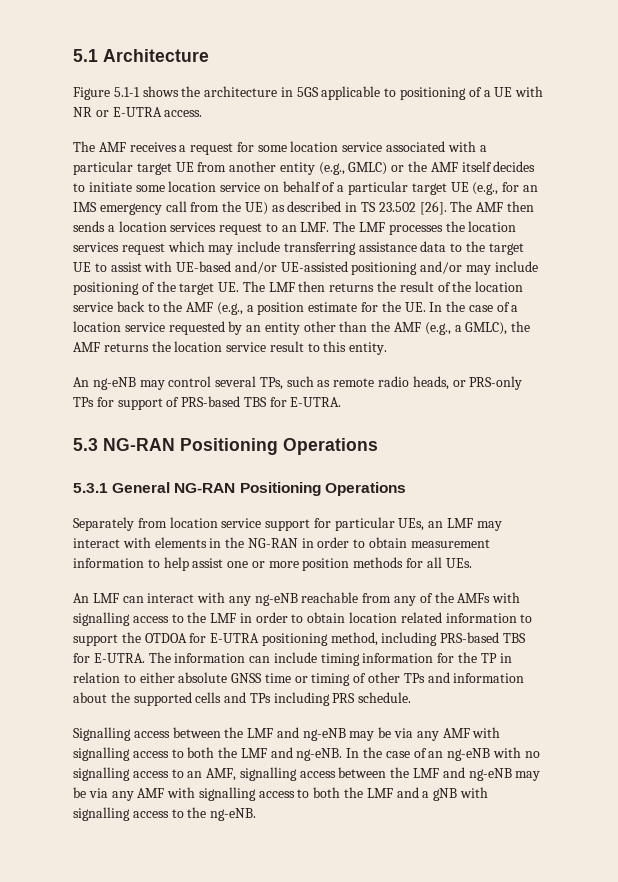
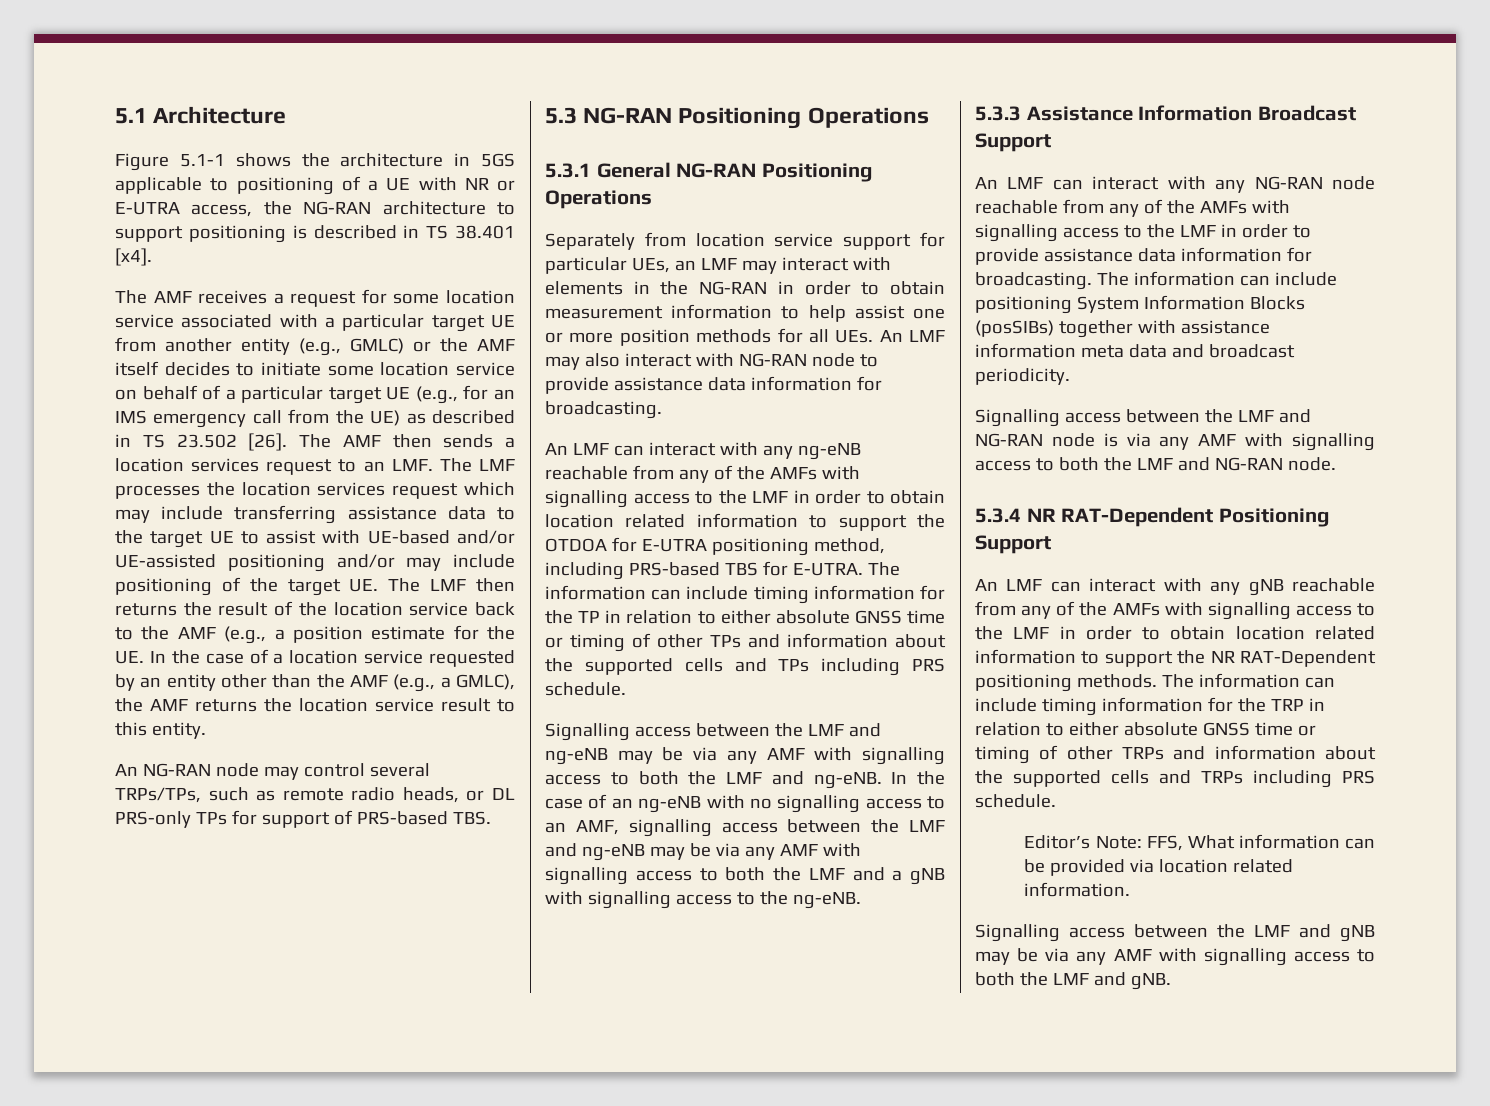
[164,110,203,117] access. -> [191,201,515,217] [115,225,515,243] [115,248,152,266] access, the NG-RAN architecture to support positioning is described in TS 38.401 [x4].
[92,377,136,390] ng-eNB -> [142,763,259,777] NG-RAN node
[259,377,283,390] TPs, -> [115,787,201,803] TRPs/TPs,
(466, 383) none -> [492,788,515,800] DL
[243,397,342,407] TBS for E-UTRA. -> [452,811,491,825] TBS.
(472, 563) none -> [879,330,945,342] [545,353,878,370] [545,376,882,394] [545,401,662,419] An LMF may also interact with NG-RAN node to provide assistance data information for broadcasting.
(257, 814) none -> [975,105,1356,121] [975,133,1051,152] [975,176,1375,193] [975,199,1290,217] [975,224,1311,242] [975,247,1312,265] [975,271,1337,290] [975,295,1305,314] [975,320,1270,338] [975,343,1295,358] [975,368,1070,385] [975,409,1311,427] [975,433,1375,451] [975,457,1336,471] [975,507,1329,527] [975,535,1051,554] [975,578,1375,596] [975,601,1375,620] [975,626,1375,640] [975,649,1376,667] [975,673,1335,692] [975,697,1325,716] [975,722,1316,736] [975,745,1376,764] [975,770,1375,788] [975,794,1056,808] [1024,834,1375,851] [1024,859,1294,876] [1024,882,1131,897] [975,924,1375,942] [975,948,1375,966] [975,972,1171,990] // 5.3.3 Assistance Information Broadcast Support // An LMF can interact with any NG-RAN node reachable from any of the AMFs with signalling access to the LMF in order to provide assistance data information for broadcasting. The information can include positioning System Information Blocks (posSIBs) together with assistance information meta data and broadcast periodicity. // Signalling access between the LMF and NG-RAN node is via any AMF with signalling access to both the LMF and NG-RAN node. // 5.3.4 NR RAT-Dependent Positioning Support // An LMF can interact with any gNB reachable from any of the AMFs with signalling access to the LMF in order to obtain location related information to support the NR RAT-Dependent positioning methods. The information can include timing information for the TRP in relation to either absolute GNSS time or timing of other TRPs and information about the supported cells and TRPs including PRS schedule. // Editor’s Note: FFS, What information can be provided via location related information. // Signalling access between the LMF and gNB may be via any AMF with signalling access to both the LMF and gNB.

